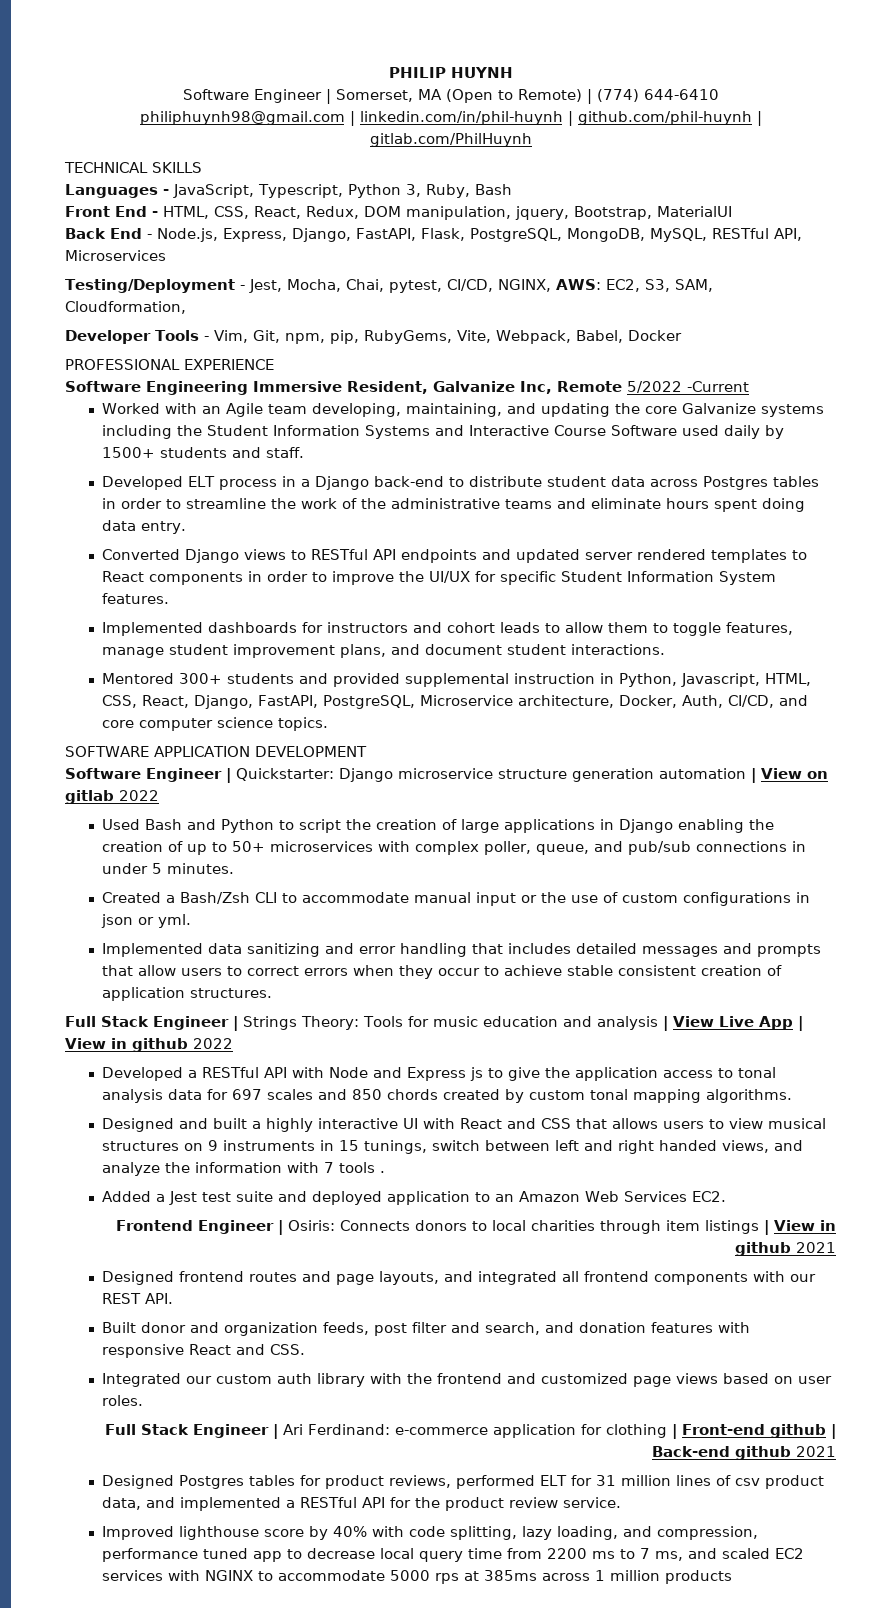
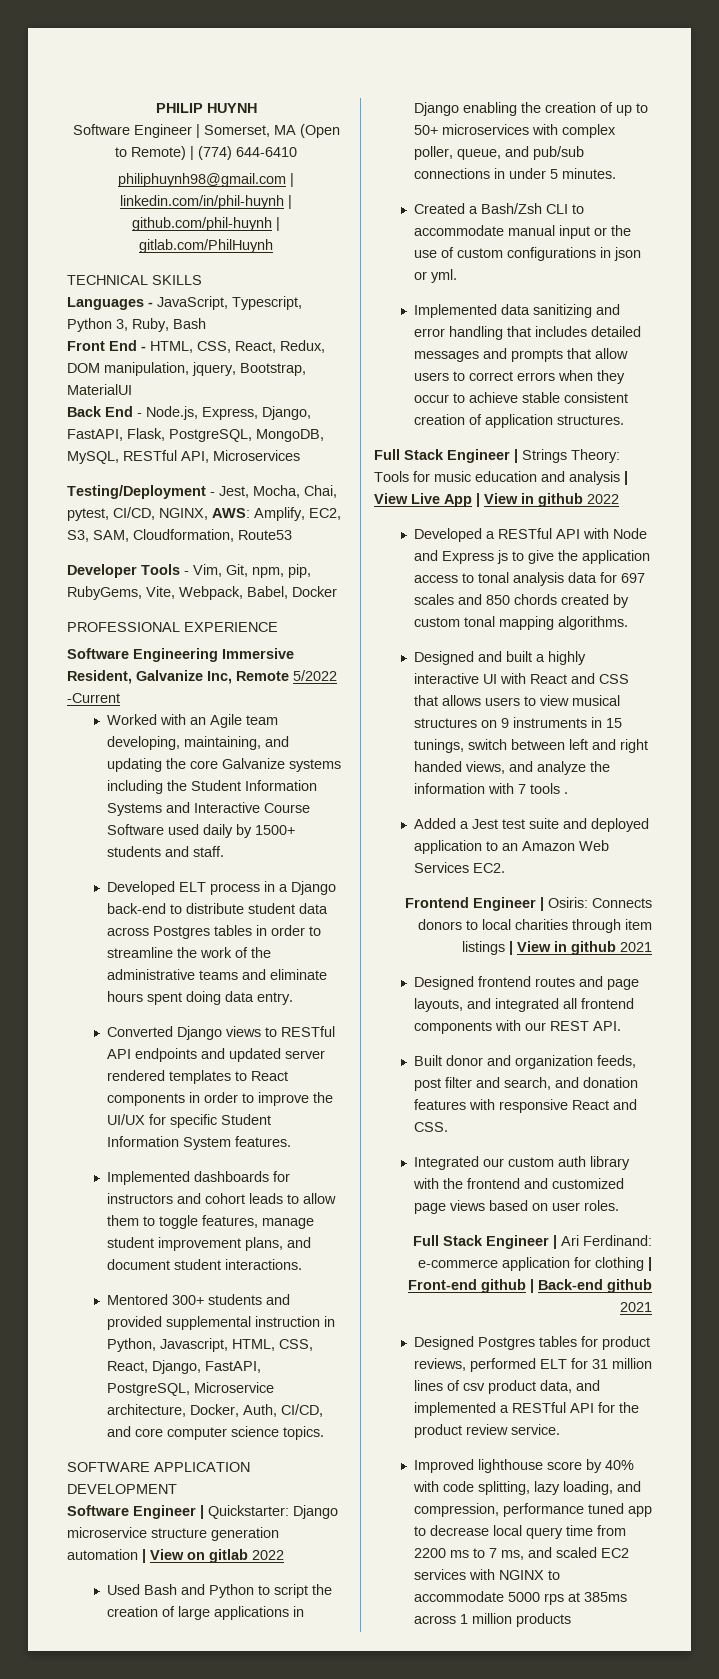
(601, 284) none -> [254,507,305,521] Amplify,
(186, 307) none -> [238,530,292,540] Route53

